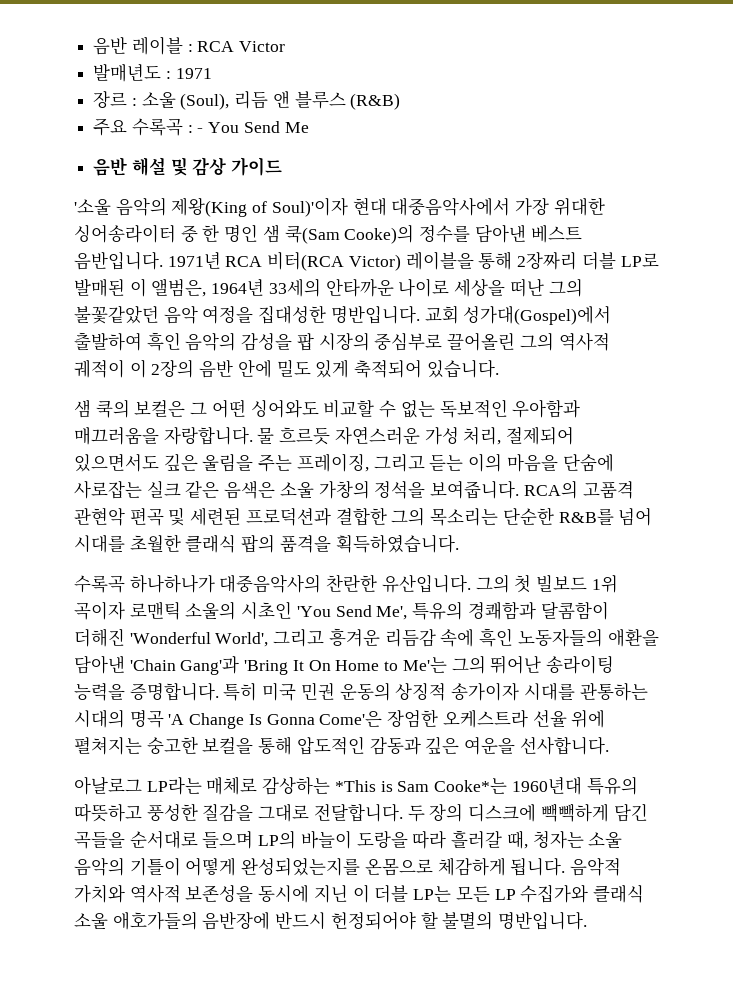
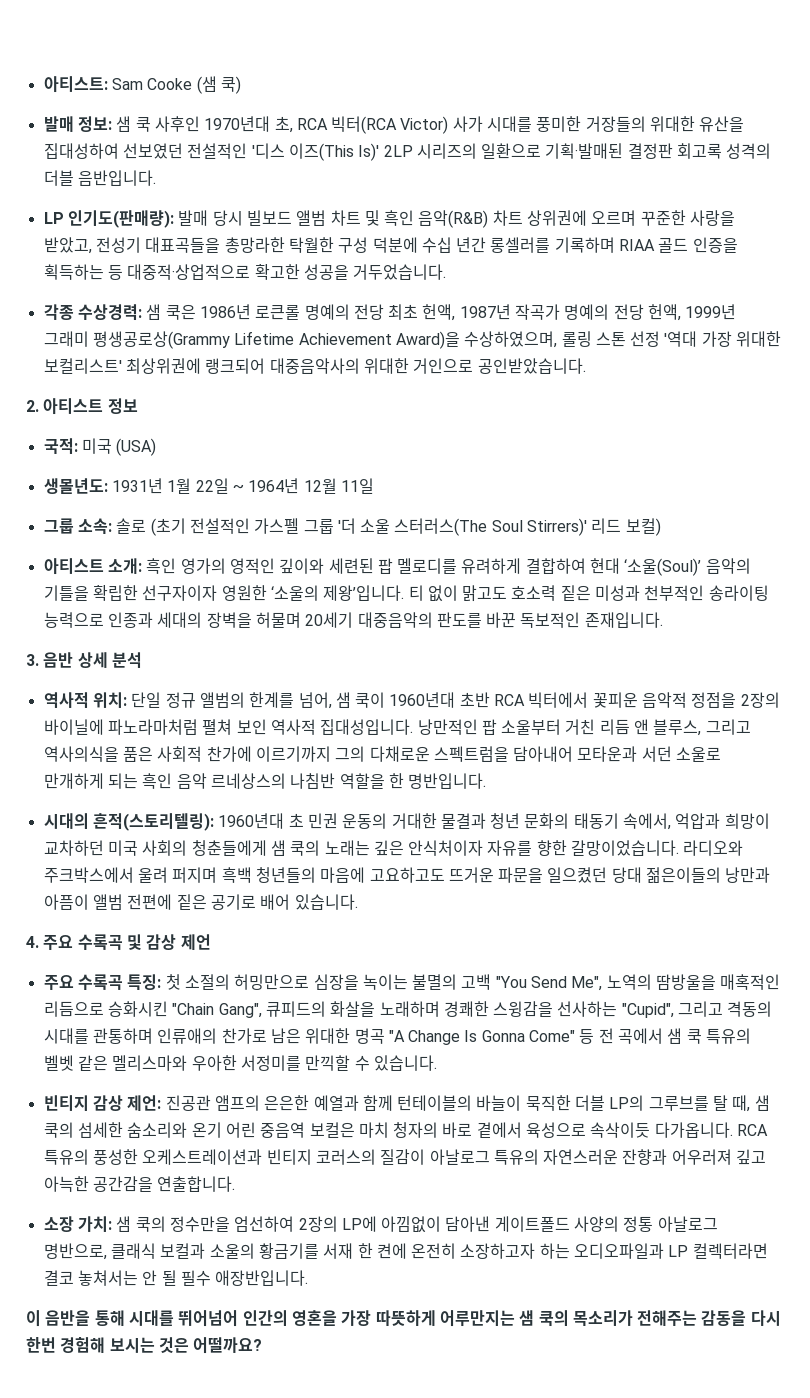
[93,36,286,55] [93,63,212,82] [93,91,401,110] [93,118,309,136] [93,157,283,176] [74,197,605,217] [74,224,582,244] [74,251,659,271] [74,278,583,297] [74,305,612,325] [74,332,610,351] [74,359,499,378] [74,399,581,418] [74,426,575,445] [74,453,614,472] [74,480,634,499] [74,507,653,526] [74,534,459,553] [74,574,618,593] [74,601,609,620] [74,628,659,647] [74,655,614,675] [74,682,648,701] [74,709,606,729] [74,736,609,755] [74,776,638,795] [74,803,648,822] [74,830,623,849] [74,857,622,876] [74,884,644,903] [74,911,588,930] 음반 레이블 : RCA Victor // 발매년도 : 1971 // 장르 : 소울 (Soul), 리듬 앤 블루스 (R&B) // 주요 수록곡 : - You Send Me // 음반 해설 및 감상 가이드 // '소울 음악의 제왕(King of Soul)'이자 현대 대중음악사에서 가장 위대한 싱어송라이터 중 한 명인 샘 쿡(Sam Cooke)의 정수를 담아낸 베스트 음반입니다. 1971년 RCA 비터(RCA Victor) 레이블을 통해 2장짜리 더블 LP로 발매된 이 앨범은, 1964년 33세의 안타까운 나이로 세상을 떠난 그의 불꽃같았던 음악 여정을 집대성한 명반입니다. 교회 성가대(Gospel)에서 출발하여 흑인 음악의 감성을 팝 시장의 중심부로 끌어올린 그의 역사적 궤적이 이 2장의 음반 안에 밀도 있게 축적되어 있습니다. // 샘 쿡의 보컬은 그 어떤 싱어와도 비교할 수 없는 독보적인 우아함과 매끄러움을 자랑합니다. 물 흐르듯 자연스러운 가성 처리, 절제되어 있으면서도 깊은 울림을 주는 프레이징, 그리고 듣는 이의 마음을 단숨에 사로잡는 실크 같은 음색은 소울 가창의 정석을 보여줍니다. RCA의 고품격 관현악 편곡 및 세련된 프로덕션과 결합한 그의 목소리는 단순한 R&B를 넘어 시대를 초월한 클래식 팝의 품격을 획득하였습니다. // 수록곡 하나하나가 대중음악사의 찬란한 유산입니다. 그의 첫 빌보드 1위 곡이자 로맨틱 소울의 시초인 'You Send Me', 특유의 경쾌함과 달콤함이 더해진 'Wonderful World', 그리고 흥겨운 리듬감 속에 흑인 노동자들의 애환을 담아낸 'Chain Gang'과 'Bring It On Home to Me'는 그의 뛰어난 송라이팅 능력을 증명합니다. 특히 미국 민권 운동의 상징적 송가이자 시대를 관통하는 시대의 명곡 'A Change Is Gonna Come'은 장엄한 오케스트라 선율 위에 펼쳐지는 숭고한 보컬을 통해 압도적인 감동과 깊은 여운을 선사합니다. // 아날로그 LP라는 매체로 감상하는 *This is Sam Cooke*는 1960년대 특유의 따뜻하고 풍성한 질감을 그대로 전달합니다. 두 장의 디스크에 빽빽하게 담긴 곡들을 순서대로 들으며 LP의 바늘이 도랑을 따라 흘러갈 때, 청자는 소울 음악의 기틀이 어떻게 완성되었는지를 온몸으로 체감하게 됩니다. 음악적 가치와 역사적 보존성을 동시에 지닌 이 더블 LP는 모든 LP 수집가와 클래식 소울 애호가들의 음반장에 반드시 헌정되어야 할 불멸의 명반입니다. -> [43,76,241,94] [43,116,745,134] [43,143,772,161] [43,170,156,186] [43,210,736,228] [43,237,738,254] [43,264,447,280] [43,304,737,321] [43,331,782,349] [43,358,586,374] [26,398,138,415] [43,438,157,456] [43,478,374,494] [43,518,661,536] [43,558,751,576] [43,585,769,602] [43,612,663,628] [26,652,142,668] [43,692,780,709] [43,719,751,736] [43,746,722,762] [43,773,487,789] [43,813,770,831] [43,840,744,856] [43,867,771,883] [43,894,358,910] [26,934,211,950] [43,974,781,991] [43,1001,773,1018] [43,1028,752,1045] [43,1055,437,1071] [43,1095,770,1112] [43,1122,769,1138] [43,1149,767,1165] [43,1176,236,1192] [43,1216,718,1233] [43,1243,768,1260] [43,1270,309,1286] [26,1310,781,1327] [26,1337,263,1354] 아티스트: Sam Cooke (샘 쿡) // 발매 정보: 샘 쿡 사후인 1970년대 초, RCA 빅터(RCA Victor) 사가 시대를 풍미한 거장들의 위대한 유산을 집대성하여 선보였던 전설적인 '디스 이즈(This Is)' 2LP 시리즈의 일환으로 기획·발매된 결정판 회고록 성격의 더블 음반입니다. // LP 인기도(판매량): 발매 당시 빌보드 앨범 차트 및 흑인 음악(R&B) 차트 상위권에 오르며 꾸준한 사랑을 받았고, 전성기 대표곡들을 총망라한 탁월한 구성 덕분에 수십 년간 롱셀러를 기록하며 RIAA 골드 인증을 획득하는 등 대중적·상업적으로 확고한 성공을 거두었습니다. // 각종 수상경력: 샘 쿡은 1986년 로큰롤 명예의 전당 최초 헌액, 1987년 작곡가 명예의 전당 헌액, 1999년 그래미 평생공로상(Grammy Lifetime Achievement Award)을 수상하였으며, 롤링 스톤 선정 '역대 가장 위대한 보컬리스트' 최상위권에 랭크되어 대중음악사의 위대한 거인으로 공인받았습니다. // 2. 아티스트 정보 // 국적: 미국 (USA) // 생몰년도: 1931년 1월 22일 ~ 1964년 12월 11일 // 그룹 소속: 솔로 (초기 전설적인 가스펠 그룹 '더 소울 스터러스(The Soul Stirrers)' 리드 보컬) // 아티스트 소개: 흑인 영가의 영적인 깊이와 세련된 팝 멜로디를 유려하게 결합하여 현대 ‘소울(Soul)’ 음악의 기틀을 확립한 선구자이자 영원한 ‘소울의 제왕’입니다. 티 없이 맑고도 호소력 짙은 미성과 천부적인 송라이팅 능력으로 인종과 세대의 장벽을 허물며 20세기 대중음악의 판도를 바꾼 독보적인 존재입니다. // 3. 음반 상세 분석 // 역사적 위치: 단일 정규 앨범의 한계를 넘어, 샘 쿡이 1960년대 초반 RCA 빅터에서 꽃피운 음악적 정점을 2장의 바이닐에 파노라마처럼 펼쳐 보인 역사적 집대성입니다. 낭만적인 팝 소울부터 거친 리듬 앤 블루스, 그리고 역사의식을 품은 사회적 찬가에 이르기까지 그의 다채로운 스펙트럼을 담아내어 모타운과 서던 소울로 만개하게 되는 흑인 음악 르네상스의 나침반 역할을 한 명반입니다. // 시대의 흔적(스토리텔링): 1960년대 초 민권 운동의 거대한 물결과 청년 문화의 태동기 속에서, 억압과 희망이 교차하던 미국 사회의 청춘들에게 샘 쿡의 노래는 깊은 안식처이자 자유를 향한 갈망이었습니다. 라디오와 주크박스에서 울려 퍼지며 흑백 청년들의 마음에 고요하고도 뜨거운 파문을 일으켰던 당대 젊은이들의 낭만과 아픔이 앨범 전편에 짙은 공기로 배어 있습니다. // 4. 주요 수록곡 및 감상 제언 // 주요 수록곡 특징: 첫 소절의 허밍만으로 심장을 녹이는 불멸의 고백 "You Send Me", 노역의 땀방울을 매혹적인 리듬으로 승화시킨 "Chain Gang", 큐피드의 화살을 노래하며 경쾌한 스윙감을 선사하는 "Cupid", 그리고 격동의 시대를 관통하며 인류애의 찬가로 남은 위대한 명곡 "A Change Is Gonna Come" 등 전 곡에서 샘 쿡 특유의 벨벳 같은 멜리스마와 우아한 서정미를 만끽할 수 있습니다. // 빈티지 감상 제언: 진공관 앰프의 은은한 예열과 함께 턴테이블의 바늘이 묵직한 더블 LP의 그루브를 탈 때, 샘 쿡의 섬세한 숨소리와 온기 어린 중음역 보컬은 마치 청자의 바로 곁에서 육성으로 속삭이듯 다가옵니다. RCA 특유의 풍성한 오케스트레이션과 빈티지 코러스의 질감이 아날로그 특유의 자연스러운 잔향과 어우러져 깊고 아늑한 공간감을 연출합니다. // 소장 가치: 샘 쿡의 정수만을 엄선하여 2장의 LP에 아낌없이 담아낸 게이트폴드 사양의 정통 아날로그 명반으로, 클래식 보컬과 소울의 황금기를 서재 한 켠에 온전히 소장하고자 하는 오디오파일과 LP 컬렉터라면 결코 놓쳐서는 안 될 필수 애장반입니다. // 이 음반을 통해 시대를 뛰어넘어 인간의 영혼을 가장 따뜻하게 어루만지는 샘 쿡의 목소리가 전해주는 감동을 다시 한번 경험해 보시는 것은 어떨까요?

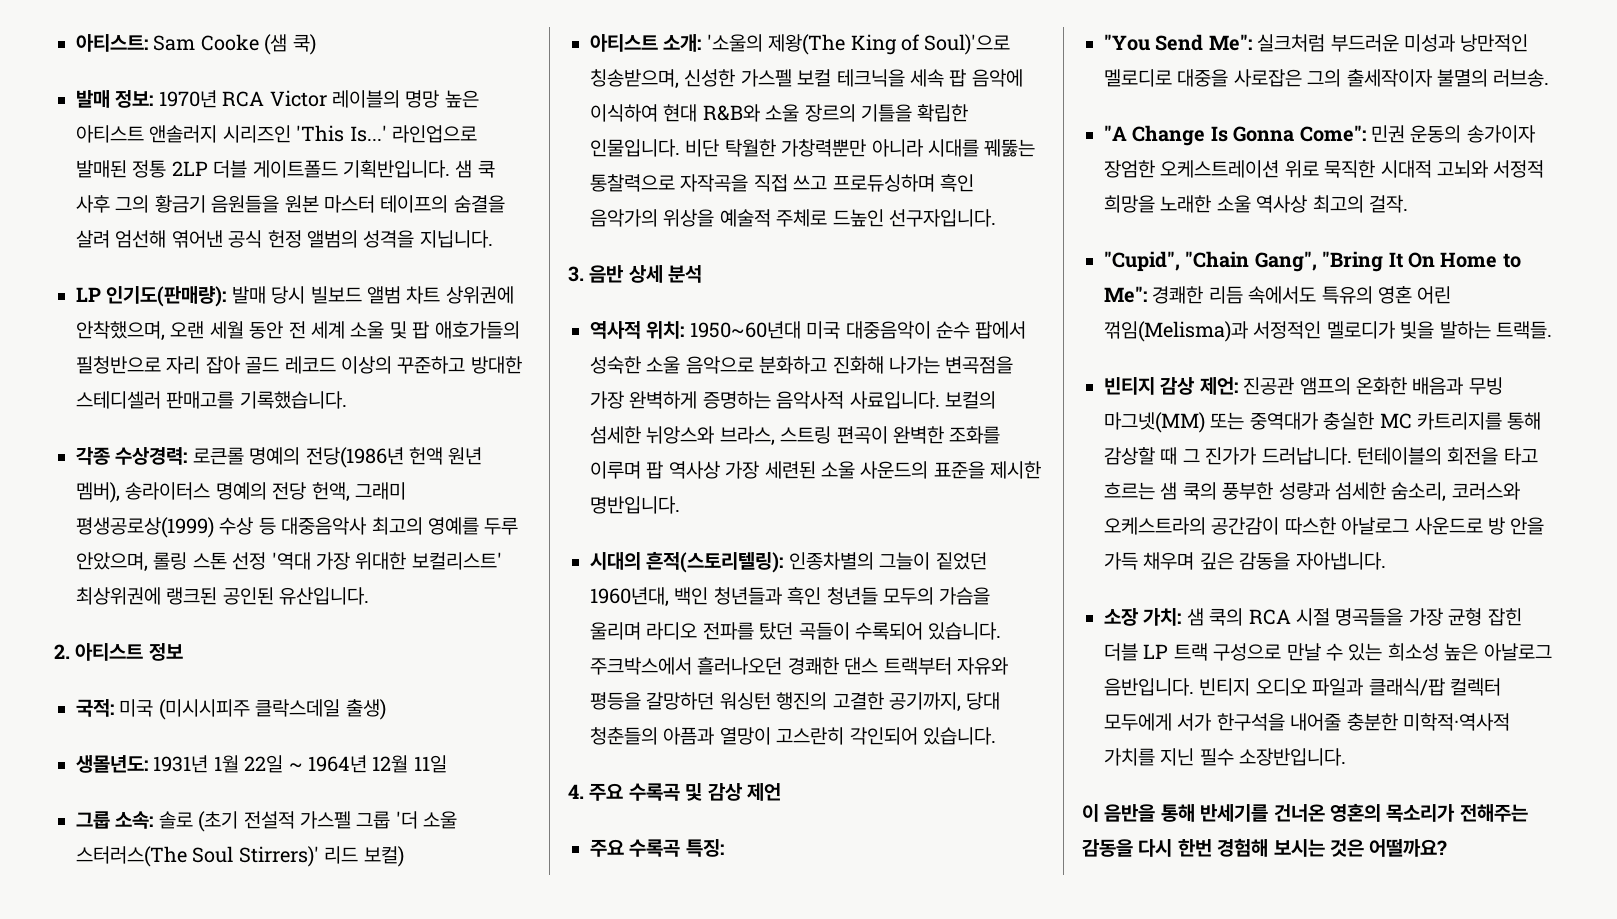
[116,116,745,134] [43,143,772,161] [43,170,156,186] 샘 쿡 사후인 1970년대 초, RCA 빅터(RCA Victor) 사가 시대를 풍미한 거장들의 위대한 유산을 집대성하여 선보였던 전설적인 '디스 이즈(This Is)' 2LP 시리즈의 일환으로 기획·발매된 결정판 회고록 성격의 더블 음반입니다. -> [158,90,479,108] [76,125,477,143] [76,160,495,178] [76,195,505,213] [76,230,493,248] 1970년 RCA Victor 레이블의 명망 높은 아티스트 앤솔러지 시리즈인 'This Is...' 라인업으로 발매된 정통 2LP 더블 게이트폴드 기획반입니다. 샘 쿡 사후 그의 황금기 음원들을 원본 마스터 테이프의 숨결을 살려 엄선해 엮어낸 공식 헌정 앨범의 성격을 지닙니다.
[364,210,736,228] [43,237,738,254] [43,264,447,280] [43,304,737,321] [43,331,558,349] 및 흑인 음악(R&B) 차트 상위권에 오르며 꾸준한 사랑을 받았고, 전성기 대표곡들을 총망라한 탁월한 구성 덕분에 수십 년간 롱셀러를 기록하며 RIAA 골드 인증을 획득하는 등 대중적·상업적으로 확고한 성공을 거두었습니다. // 각종 수상경력: 샘 쿡은 1986년 로큰롤 명예의 전당 최초 헌액, 1987년 작곡가 명예의 전당 헌액, 1999년 그래미 평생공로상(Grammy Lifetime Achievement Award)을 수상하였으며, -> [445,286,514,304] [76,321,520,341] [76,356,522,374] [76,391,347,409] [76,447,483,468] [76,482,406,503] [76,517,519,538] [76,552,148,572] 상위권에 안착했으며, 오랜 세월 동안 전 세계 소울 및 팝 애호가들의 필청반으로 자리 잡아 골드 레코드 이상의 꾸준하고 방대한 스테디셀러 판매고를 기록했습니다. // 각종 수상경력: 로큰롤 명예의 전당(1986년 헌액 원년 멤버), 송라이터스 명예의 전당 헌액, 그래미 평생공로상(1999) 수상 등 대중음악사 최고의 영예를 두루 안았으며,
[205,358,586,374] 랭크되어 대중음악사의 위대한 거인으로 공인받았습니다. -> [166,587,370,605] 랭크된 공인된 유산입니다.
[116,438,157,456] (USA) -> [158,699,386,720] (미시시피주 클락스데일 출생)
[189,518,250,534] 전설적인 -> [243,811,295,829] 전설적
[146,558,751,576] [43,585,769,602] [43,612,663,628] 흑인 영가의 영적인 깊이와 세련된 팝 멜로디를 유려하게 결합하여 현대 ‘소울(Soul)’ 음악의 기틀을 확립한 선구자이자 영원한 ‘소울의 제왕’입니다. 티 없이 맑고도 호소력 짙은 미성과 천부적인 송라이팅 능력으로 인종과 세대의 장벽을 허물며 20세기 대중음악의 판도를 바꾼 독보적인 존재입니다. -> [706,34,1011,55] [590,69,1023,89] [590,104,969,122] [590,139,1036,157] [590,173,974,192] [590,209,996,227] '소울의 제왕(The King of Soul)'으로 칭송받으며, 신성한 가스펠 보컬 테크닉을 세속 팝 음악에 이식하여 현대 R&B와 소울 장르의 기틀을 확립한 인물입니다. 비단 탁월한 가창력뿐만 아니라 시대를 꿰뚫는 통찰력으로 자작곡을 직접 쓰고 프로듀싱하며 흑인 음악가의 위상을 예술적 주체로 드높인 선구자입니다.
[131,692,780,709] [43,719,751,736] [43,746,722,762] [43,773,487,789] [43,813,770,831] [43,840,744,856] [43,867,771,883] [43,894,291,910] 단일 정규 앨범의 한계를 넘어, 샘 쿡이 1960년대 초반 RCA 빅터에서 꽃피운 음악적 정점을 2장의 바이닐에 파노라마처럼 펼쳐 보인 역사적 집대성입니다. 낭만적인 팝 소울부터 거친 리듬 앤 블루스, 그리고 역사의식을 품은 사회적 찬가에 이르기까지 그의 다채로운 스펙트럼을 담아내어 모타운과 서던 소울로 만개하게 되는 흑인 음악 르네상스의 나침반 역할을 한 명반입니다. // 시대의 흔적(스토리텔링): 1960년대 초 민권 운동의 거대한 물결과 청년 문화의 태동기 속에서, 억압과 희망이 교차하던 미국 사회의 청춘들에게 샘 쿡의 노래는 깊은 안식처이자 자유를 향한 갈망이었습니다. 라디오와 주크박스에서 울려 퍼지며 흑백 청년들의 마음에 고요하고도 뜨거운 파문을 일으켰던 당대 젊은이들의 낭만과 아픔이 앨범 전편에 짙은 공기로 배어 -> [689,321,1027,339] [590,356,1014,374] [590,391,996,409] [590,426,1001,446] [590,461,1042,479] [590,496,680,514] [590,551,987,573] [590,586,991,607] [590,622,1002,640] [590,656,1008,675] [590,692,1001,712] [590,727,918,745] 1950~60년대 미국 대중음악이 순수 팝에서 성숙한 소울 음악으로 분화하고 진화해 나가는 변곡점을 가장 완벽하게 증명하는 음악사적 사료입니다. 보컬의 섬세한 뉘앙스와 브라스, 스트링 편곡이 완벽한 조화를 이루며 팝 역사상 가장 세련된 소울 사운드의 표준을 제시한 명반입니다. // 시대의 흔적(스토리텔링): 인종차별의 그늘이 짙었던 1960년대, 백인 청년들과 흑인 청년들 모두의 가슴을 울리며 라디오 전파를 탔던 곡들이 수록되어 있습니다. 주크박스에서 흘러나오던 경쾌한 댄스 트랙부터 자유와 평등을 갈망하던 워싱턴 행진의 고결한 공기까지, 당대 청춘들의 아픔과 열망이 고스란히 각인되어
[165,974,781,991] [43,1001,773,1018] [43,1028,752,1045] [43,1055,437,1071] 첫 소절의 허밍만으로 심장을 녹이는 불멸의 고백 "You Send Me", 노역의 땀방울을 매혹적인 리듬으로 승화시킨 "Chain Gang", 큐피드의 화살을 노래하며 경쾌한 스윙감을 선사하는 "Cupid", 그리고 격동의 시대를 관통하며 인류애의 찬가로 남은 위대한 명곡 "A Change Is Gonna Come" 등 전 곡에서 샘 쿡 특유의 벨벳 같은 멜리스마와 우아한 서정미를 만끽할 수 있습니다. -> [1104,34,1529,52] [1104,69,1550,87] [1104,125,1536,146] [1104,160,1545,178] [1104,195,1408,213] [1104,251,1521,272] [1104,286,1452,304] [1104,321,1552,342] // "You Send Me": 실크처럼 부드러운 미성과 낭만적인 멜로디로 대중을 사로잡은 그의 출세작이자 불멸의 러브송. // "A Change Is Gonna Come": 민권 운동의 송가이자 장엄한 오케스트레이션 위로 묵직한 시대적 고뇌와 서정적 희망을 노래한 소울 역사상 최고의 걸작. // "Cupid", "Chain Gang", "Bring It On Home to Me": 경쾌한 리듬 속에서도 특유의 영혼 어린 꺾임(Melisma)과 서정적인 멜로디가 빛을 발하는 트랙들.
[264,1095,770,1112] [43,1122,769,1138] [43,1149,767,1165] [43,1176,236,1192] [43,1216,718,1233] [43,1243,768,1260] [43,1270,309,1286] [26,1310,569,1327] 은은한 예열과 함께 턴테이블의 바늘이 묵직한 더블 LP의 그루브를 탈 때, 샘 쿡의 섬세한 숨소리와 온기 어린 중음역 보컬은 마치 청자의 바로 곁에서 육성으로 속삭이듯 다가옵니다. RCA 특유의 풍성한 오케스트레이션과 빈티지 코러스의 질감이 아날로그 특유의 자연스러운 잔향과 어우러져 깊고 아늑한 공간감을 연출합니다. // 소장 가치: 샘 쿡의 정수만을 엄선하여 2장의 LP에 아낌없이 담아낸 게이트폴드 사양의 정통 아날로그 명반으로, 클래식 보컬과 소울의 황금기를 서재 한 켠에 온전히 소장하고자 하는 오디오파일과 LP 컬렉터라면 결코 놓쳐서는 안 될 필수 애장반입니다. // 이 음반을 통해 시대를 뛰어넘어 인간의 영혼을 가장 따뜻하게 어루만지는 샘 쿡의 -> [1356,377,1503,395] [1104,412,1542,433] [1104,447,1538,465] [1104,482,1520,502] [1104,517,1545,535] [1104,552,1386,570] [1104,608,1522,626] [1104,643,1552,661] [1104,678,1501,696] [1104,713,1510,731] [1104,748,1347,766] [1082,803,1381,822] 온화한 배음과 무빙 마그넷(MM) 또는 중역대가 충실한 MC 카트리지를 통해 감상할 때 그 진가가 드러납니다. 턴테이블의 회전을 타고 흐르는 샘 쿡의 풍부한 성량과 섬세한 숨소리, 코러스와 오케스트라의 공간감이 따스한 아날로그 사운드로 방 안을 가득 채우며 깊은 감동을 자아냅니다. // 소장 가치: 샘 쿡의 RCA 시절 명곡들을 가장 균형 잡힌 더블 LP 트랙 구성으로 만날 수 있는 희소성 높은 아날로그 음반입니다. 빈티지 오디오 파일과 클래식/팝 컬렉터 모두에게 서가 한구석을 내어줄 충분한 미학적·역사적 가치를 지닌 필수 소장반입니다. // 이 음반을 통해 반세기를 건너온 영혼의

